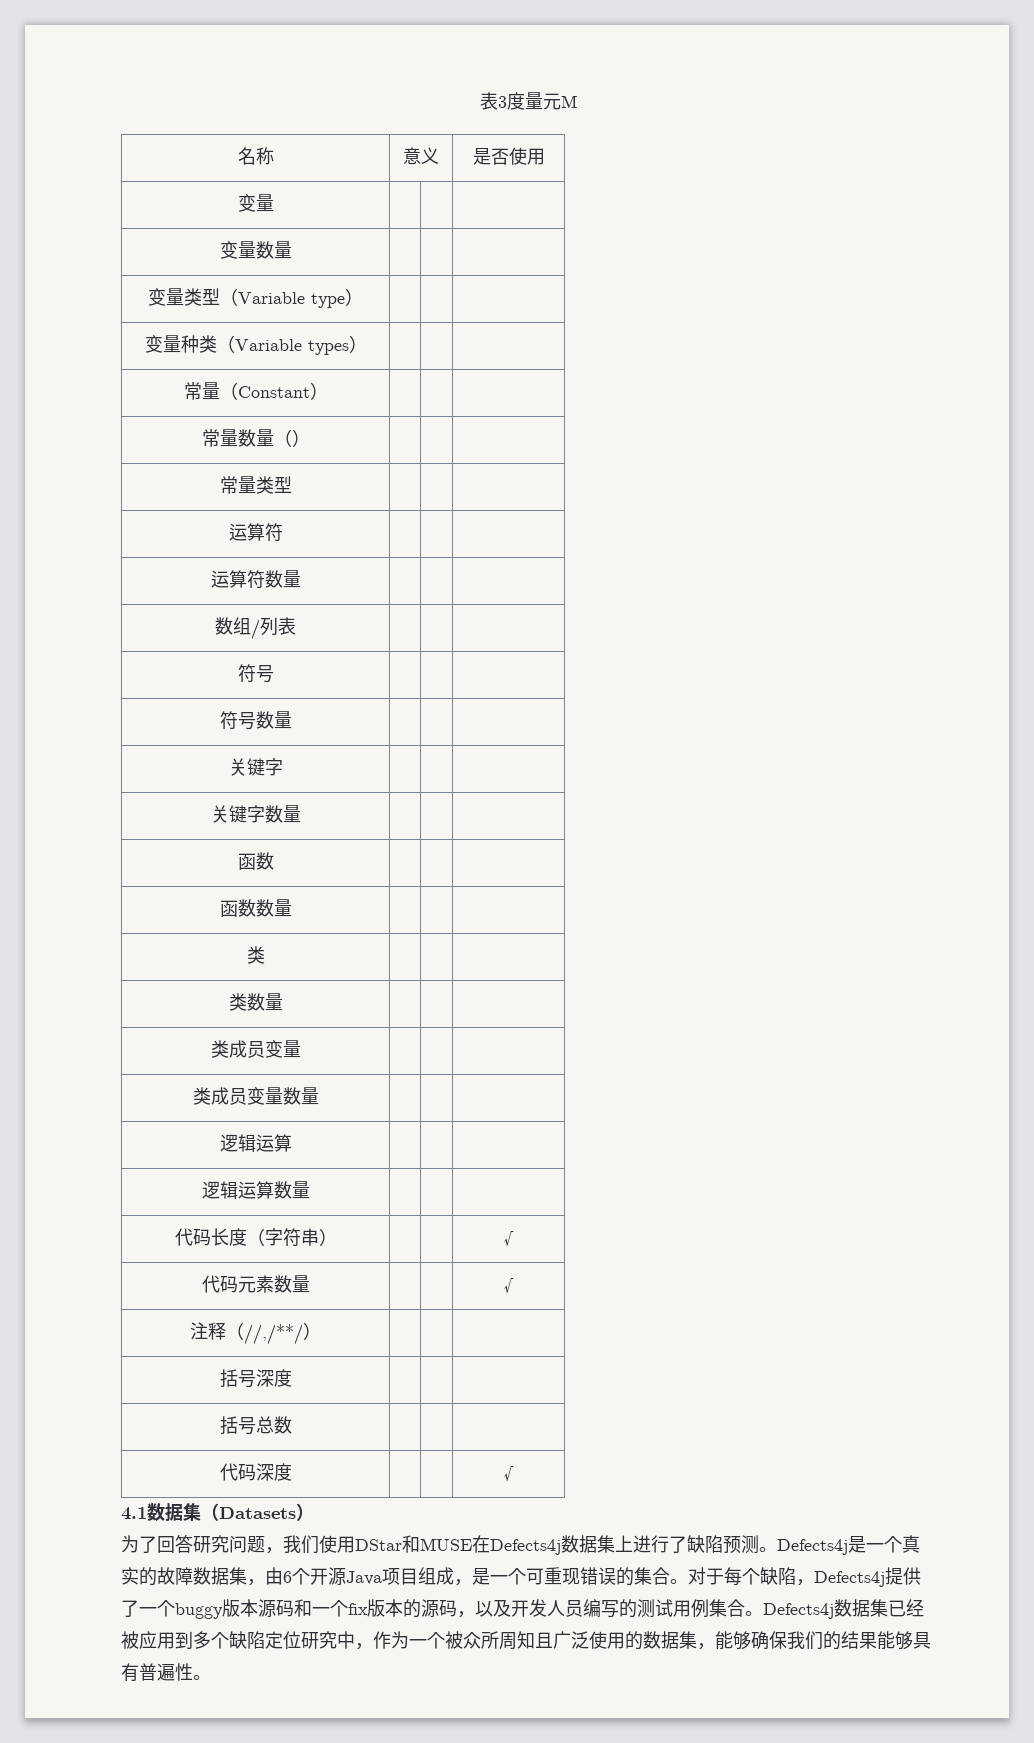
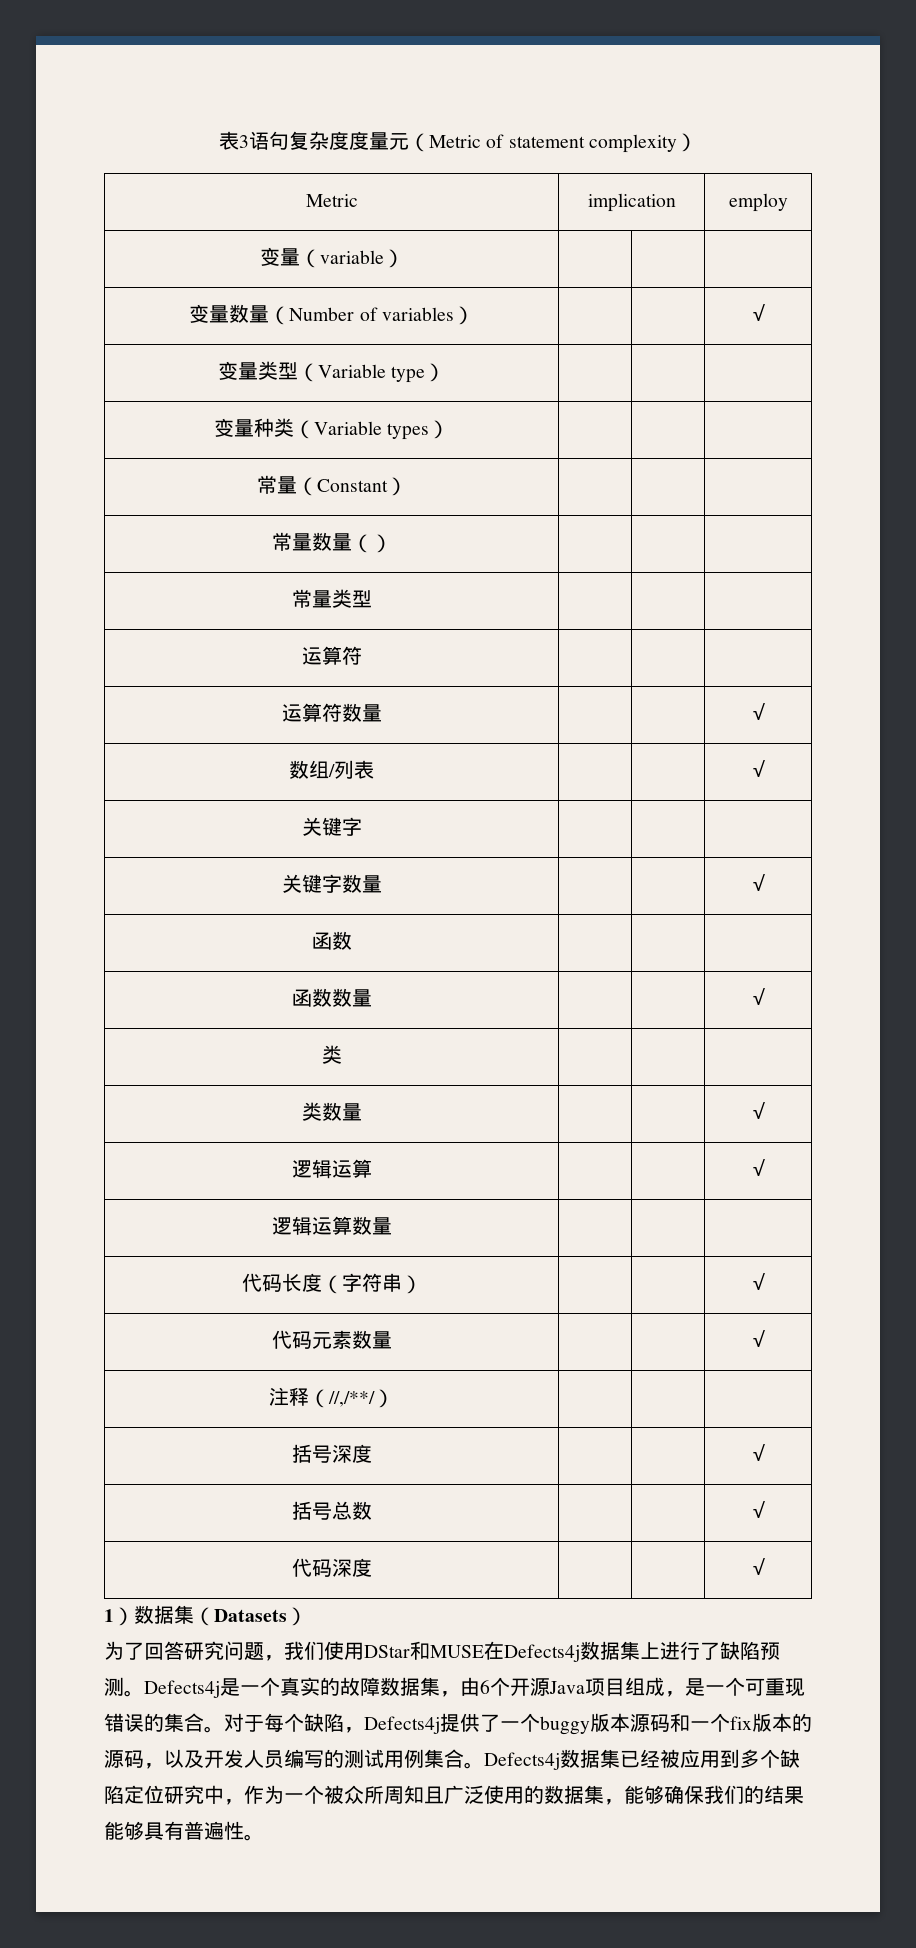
[506,92,577,110] [237,147,274,165] [403,147,439,165] [472,147,545,165] [237,194,274,212] [219,241,292,259] 度量元M // 名称 | 意义 | 是否使用 // 变量 | | | // 变量数量 | | | -> [249,131,697,153] [305,194,358,207] [587,193,676,212] [728,193,788,212] [259,247,404,268] [189,304,474,325] [752,304,765,321] 语句复杂度度量元（Metric of statement complexity） // Metric | implication | employ // 变量（variable） | | | // 变量数量（Number of variables） | | | √
(301, 579) none -> [752,703,765,720] √
[237,664,274,683] [219,711,292,730] // 符号 | | | // 符号数量 | | | -> [752,760,765,777] √
(301, 814) none -> [752,874,765,891] √
(292, 908) none -> [752,988,765,1005] √
[210,1040,301,1058] [192,1087,319,1105] // 类成员变量 | | | // 类成员变量数量 | | | -> [752,1102,765,1119] √
(292, 1143) none -> [752,1159,765,1176] √
(292, 1378) none -> [752,1444,765,1461] √
(292, 1425) none -> [752,1501,765,1518] √
[121,1507,147,1520] 4.1 -> [104,1607,134,1626] 1）

